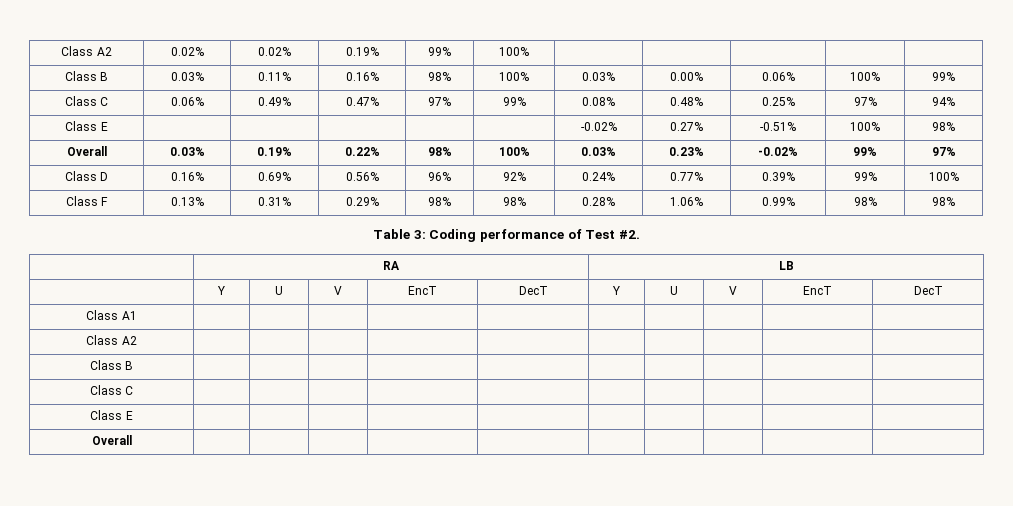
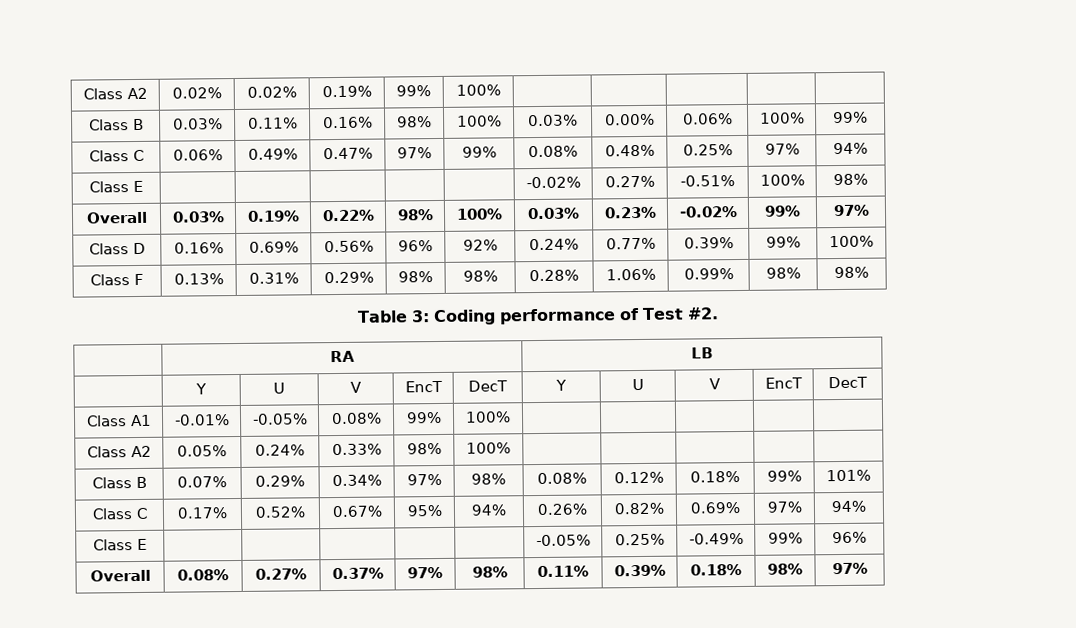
[86,335,137,345] [89,360,134,370] [89,385,134,395] [90,410,133,420] [91,435,132,445] | | | | | | | | | // Class A2 | | | | | | | | | | // Class B | | | | | | | | | | // Class C | | | | | | | | | | // Class E | | | | | | | | | | // Overall | | | | | | | | | | -> [173,414,230,426] [251,413,308,425] [330,412,382,425] [405,411,442,424] [465,411,511,423] [86,445,152,458] [177,445,227,457] [255,444,305,456] [331,443,382,456] [406,442,442,455] [466,442,511,454] [91,476,147,489] [177,476,227,488] [255,475,305,487] [331,474,382,487] [406,473,442,486] [471,473,506,485] [537,472,587,485] [613,471,664,484] [690,471,740,483] [766,470,802,482] [826,469,871,482] [91,507,148,520] [177,507,228,519] [255,506,306,518] [331,505,383,518] [406,504,443,517] [471,504,507,516] [537,503,587,516] [613,502,664,515] [690,502,740,514] [766,501,802,513] [831,500,866,513] [93,538,147,551] [535,534,591,547] [614,533,665,546] [688,532,744,545] [767,532,803,544] [832,531,867,544] [89,569,151,582] [177,569,229,581] [255,568,307,580] [331,567,384,580] [407,566,443,579] [471,566,508,578] [537,565,589,578] [613,564,666,577] [690,563,742,576] [767,563,803,575] [831,562,868,575] -0.01% | -0.05% | 0.08% | 99% | 100% | | | | | // Class A2 | 0.05% | 0.24% | 0.33% | 98% | 100% | | | | | // Class B | 0.07% | 0.29% | 0.34% | 97% | 98% | 0.08% | 0.12% | 0.18% | 99% | 101% // Class C | 0.17% | 0.52% | 0.67% | 95% | 94% | 0.26% | 0.82% | 0.69% | 97% | 94% // Class E | | | | | | -0.05% | 0.25% | -0.49% | 99% | 96% // Overall | 0.08% | 0.27% | 0.37% | 97% | 98% | 0.11% | 0.39% | 0.18% | 98% | 97%

